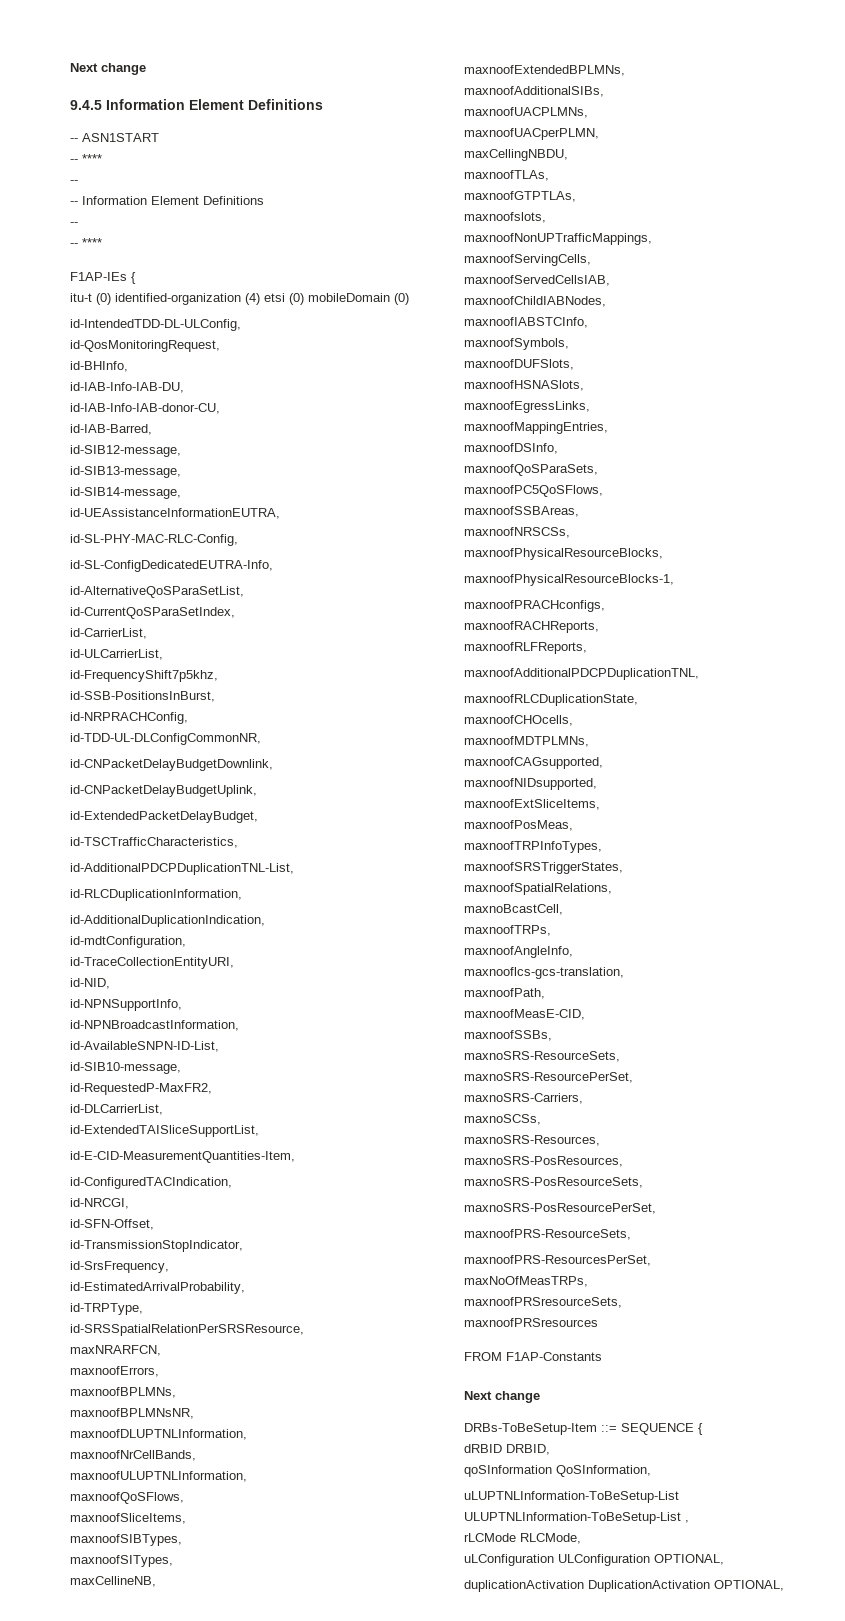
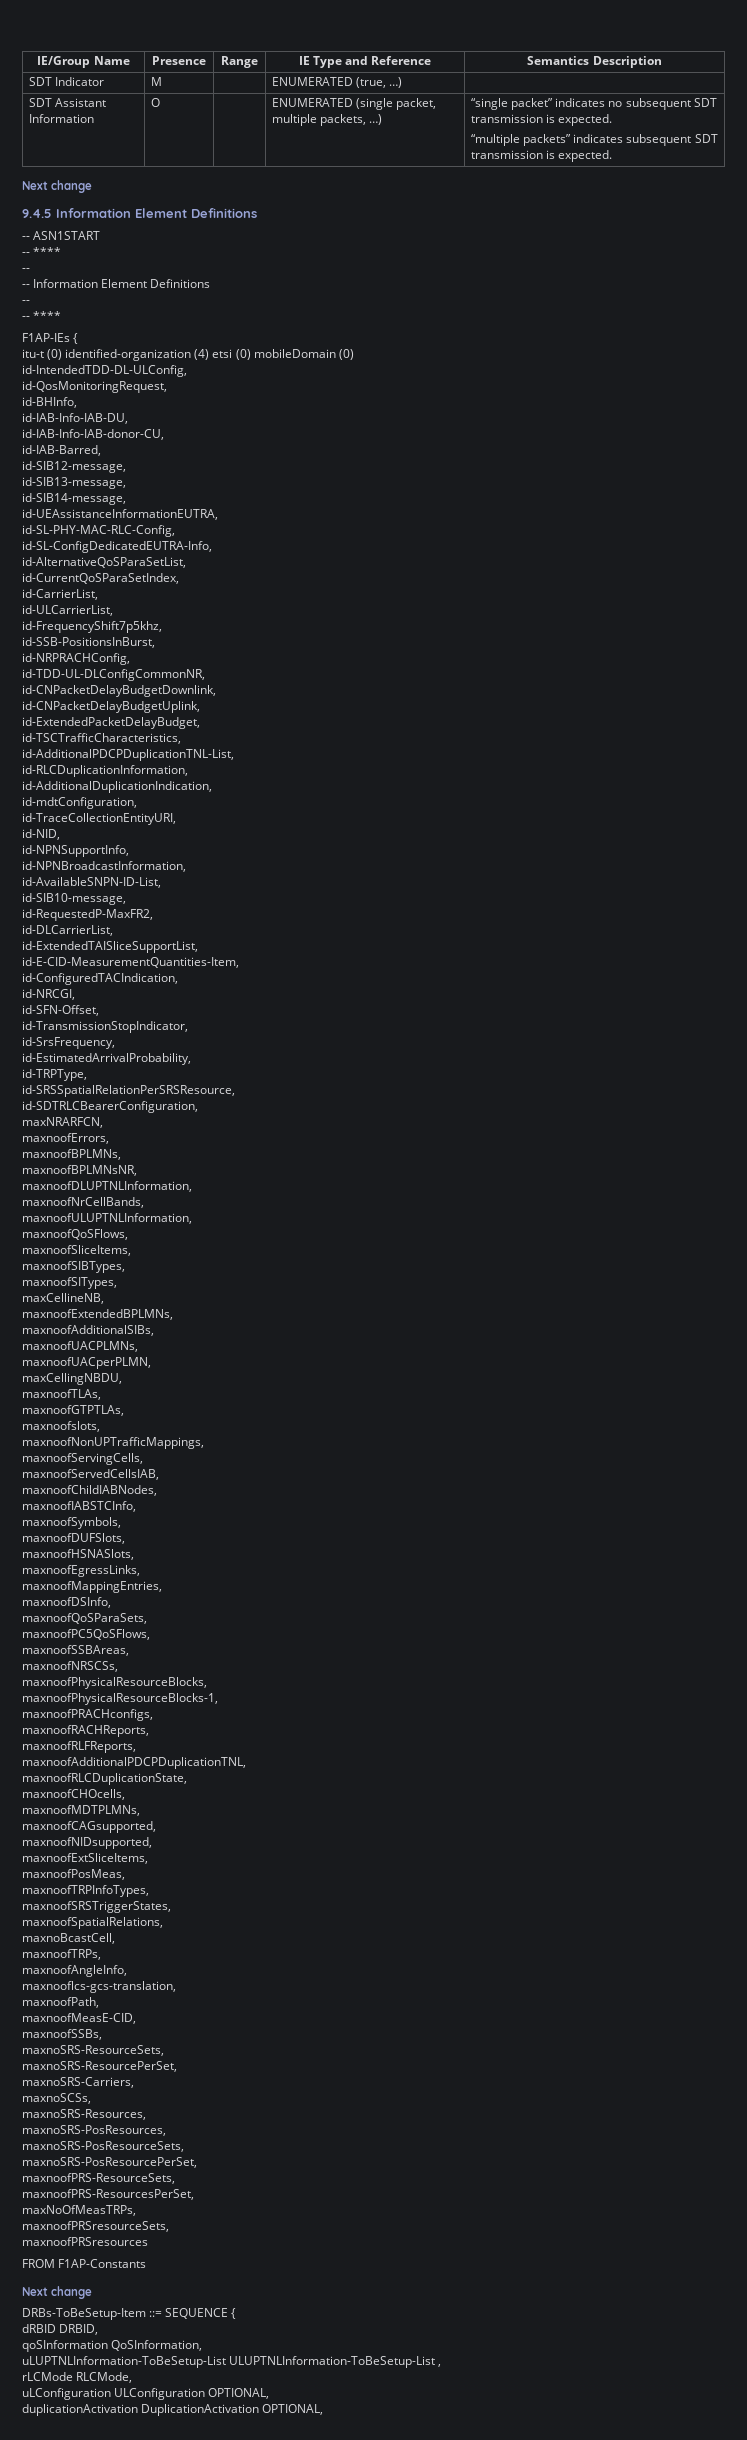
(70, 67) none -> [37,56,130,68] [152,56,206,65] [221,56,258,68] [298,56,432,68] [527,56,662,68] [29,77,105,86] [151,77,163,86] [272,77,403,88] [29,98,107,107] [29,114,95,123] [151,98,161,107] [272,98,437,110] [272,114,383,126] [471,98,717,110] [471,114,613,126] [471,134,718,146] [471,150,613,162] IE/Group Name | Presence | Range | IE Type and Reference | Semantics Description // SDT Indicator | M | | ENUMERATED (true, …) | // SDT Assistant Information | O | | ENUMERATED (single packet, multiple packets, …) | “single packet” indicates no subsequent SDT transmission is expected. // “multiple packets” indicates subsequent SDT transmission is expected. //
(304, 1330) none -> [22,1101,198,1113] // id-SDTRLCBearerConfiguration,

